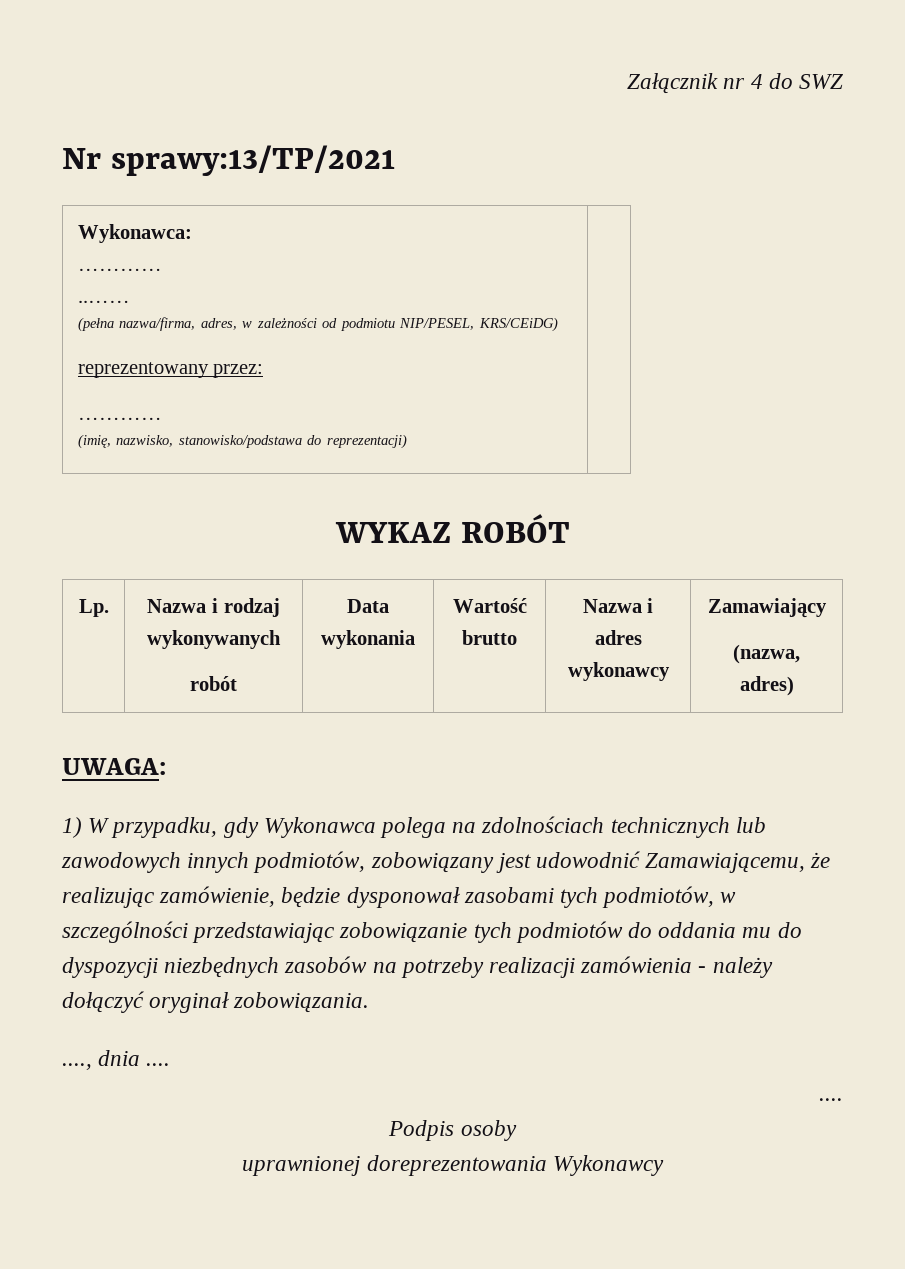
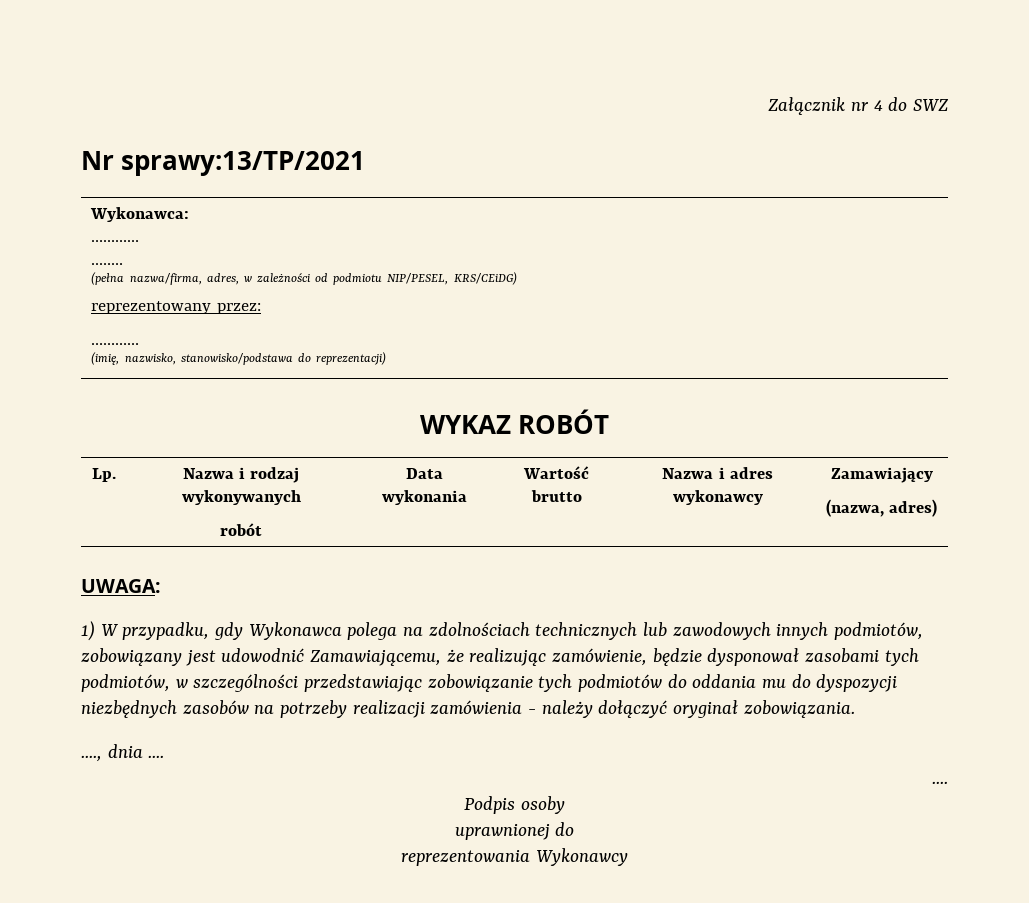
[366,1155,547,1176] doreprezentowania -> [555,822,575,836] [401,850,531,866] do // reprezentowania

